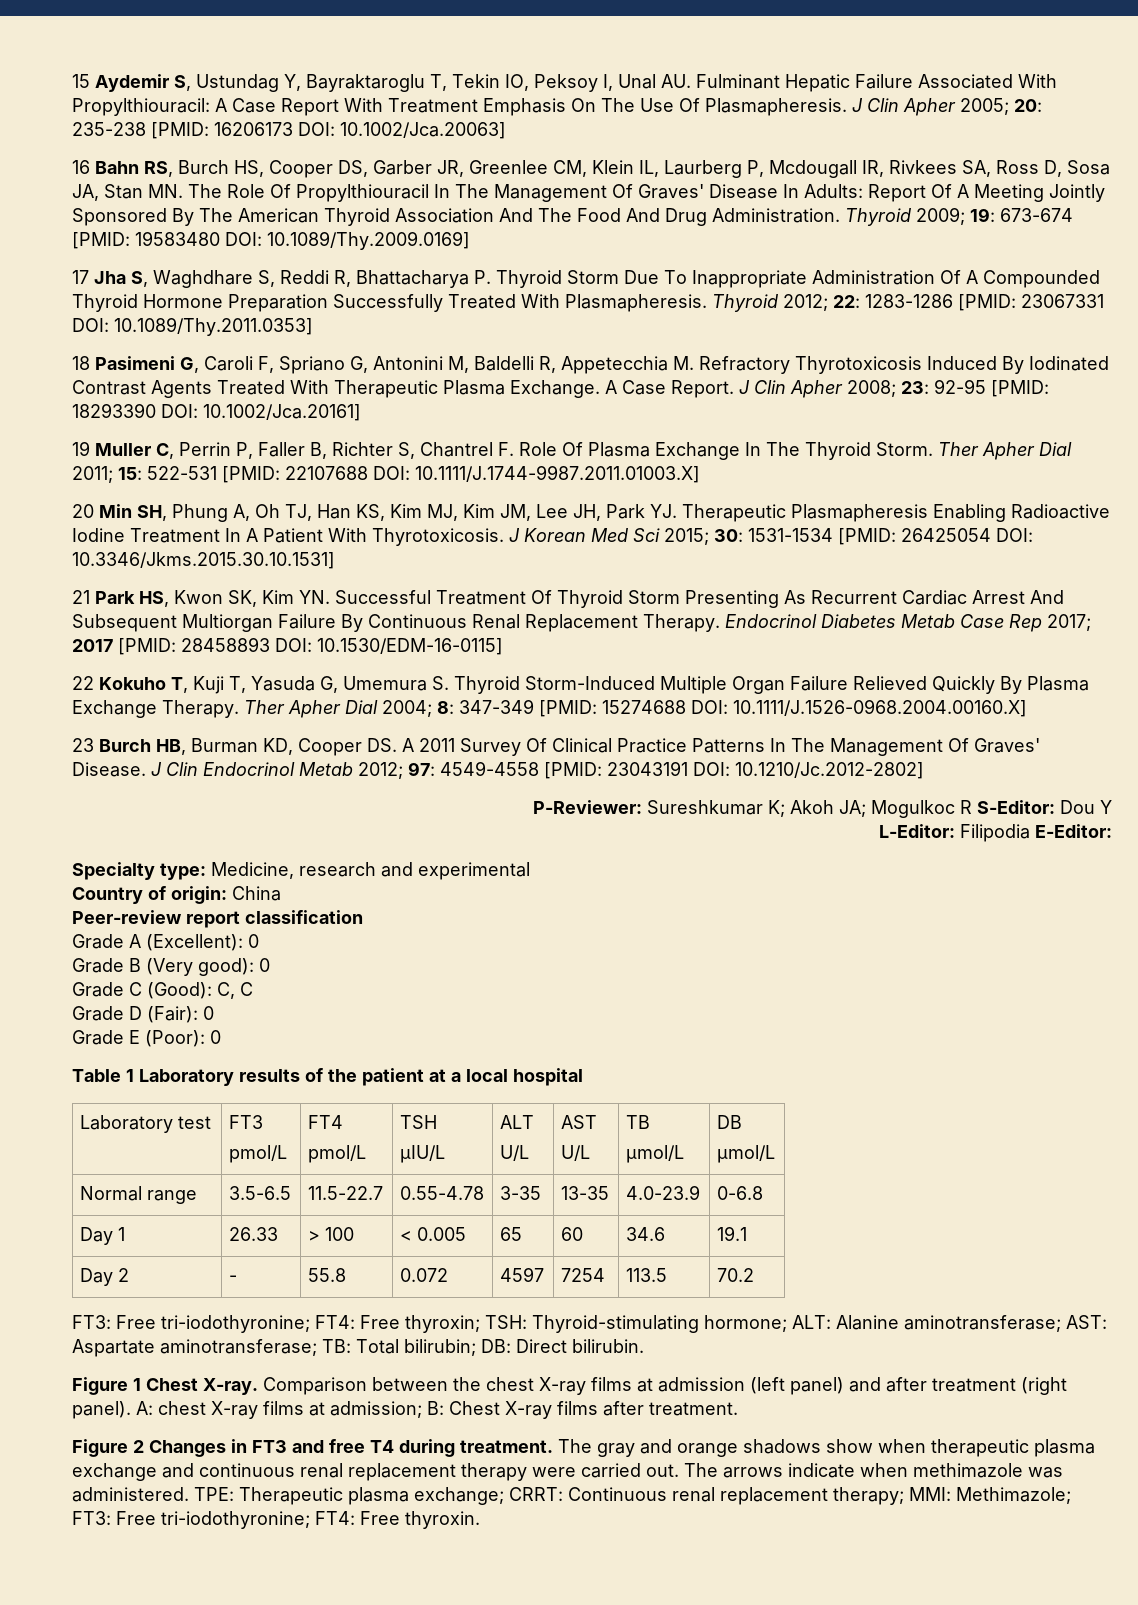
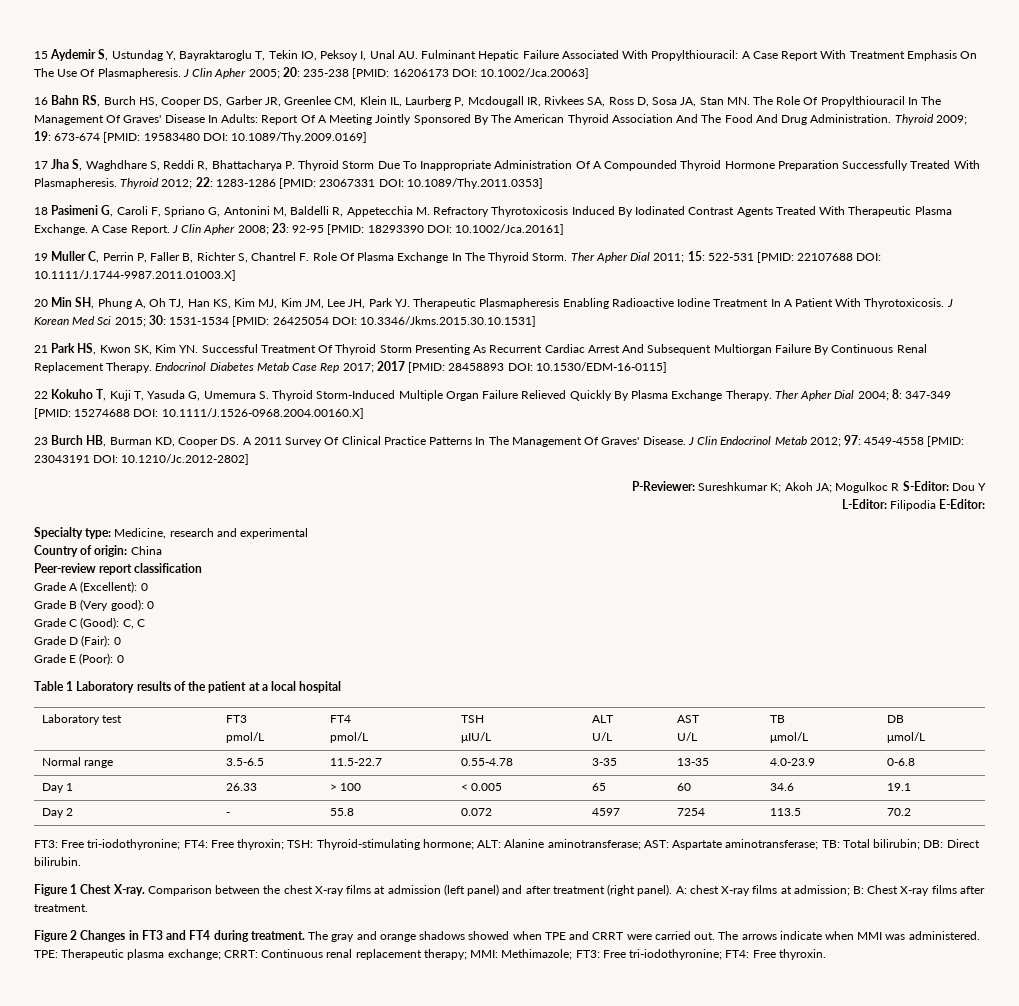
[329,1439,394,1453] free T4 -> [189,930,211,940] FT4
[826,1439,1095,1457] [72,1463,527,1481] show when therapeutic plasma exchange and continuous renal replacement therapy -> [468,931,624,940] showed when TPE and CRRT
[913,1463,1023,1478] methimazole -> [857,932,883,940] MMI

